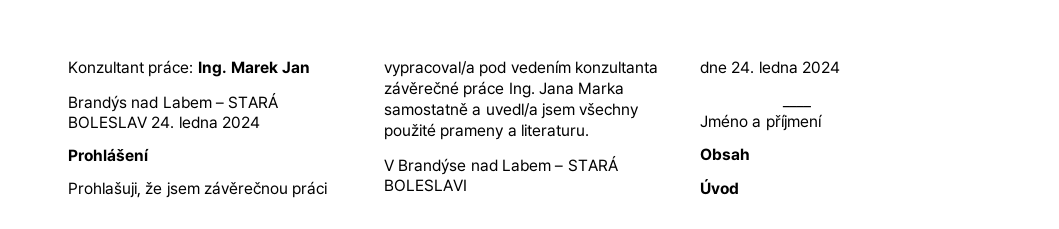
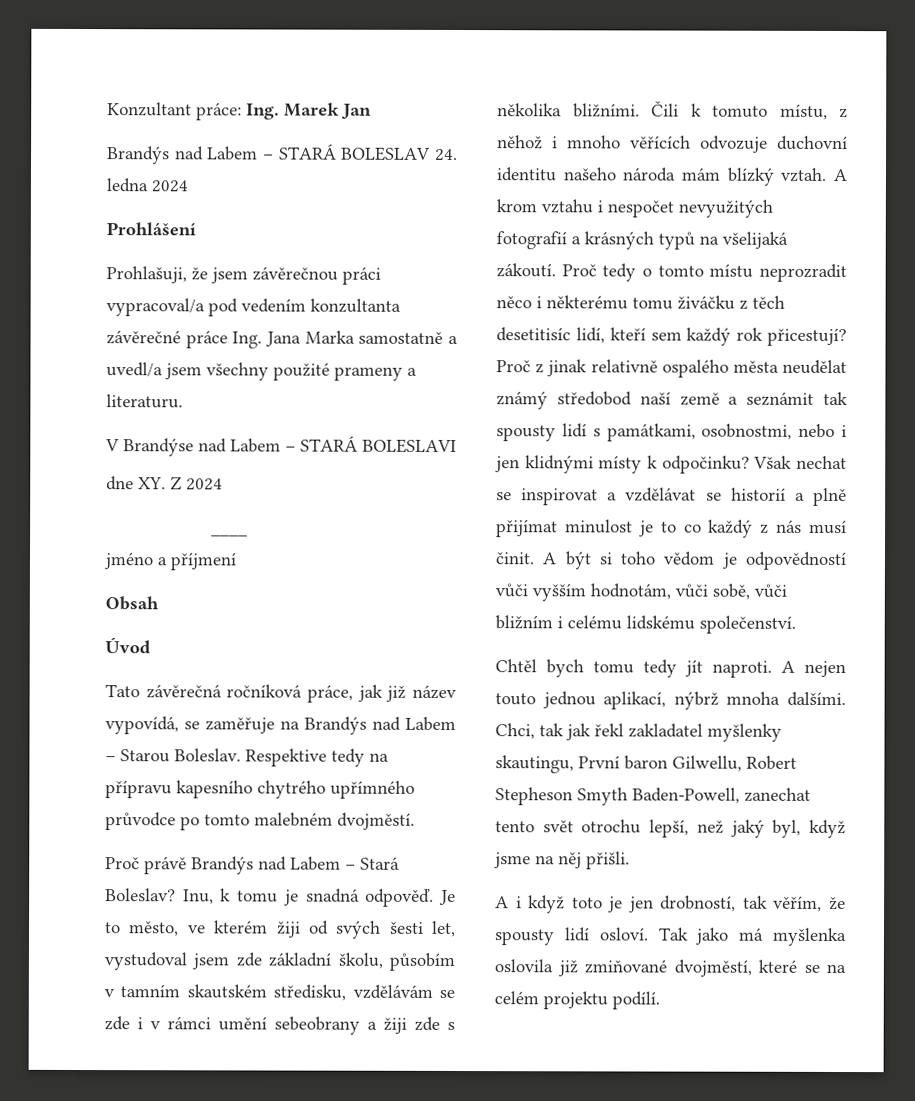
[731,61,798,74] 24. ledna -> [138,476,182,491] XY. Z
[700,114,748,128] Jméno -> [104,552,153,570] jméno
(739, 187) none -> [105,684,457,703] [105,716,456,735] [105,748,389,767] [105,780,415,799] [105,812,415,831] [105,856,400,875] [105,888,456,907] [104,920,456,939] [104,952,455,971] [104,984,455,1001] [104,1016,455,1035] [497,100,848,120] [497,135,848,153] [496,167,848,186] [496,199,773,218] [496,231,788,250] [496,263,847,283] [496,295,785,310] [496,327,847,347] [496,359,847,378] [496,391,848,410] [496,423,847,442] [495,455,847,474] [496,487,847,507] [496,519,847,538] [495,551,846,571] [495,583,787,602] [495,615,796,634] [495,659,846,678] [495,691,846,710] [495,723,782,742] [495,755,797,774] [495,787,811,806] [495,819,846,839] [494,851,630,870] [495,895,846,914] [494,927,847,947] [494,959,846,977] [494,991,660,1010] // Tato závěrečná ročníková práce, jak již název vypovídá, se zaměřuje na Brandýs nad Labem – Starou Boleslav. Respektive tedy na přípravu kapesního chytrého upřímného průvodce po tomto malebném dvojměstí. // Proč právě Brandýs nad Labem – Stará Boleslav? Inu, k tomu je snadná odpověď. Je to město, ve kterém žiji od svých šesti let, vystudoval jsem zde základní školu, působím v tamním skautském středisku, vzdělávám se zde i v rámci umění sebeobrany a žiji zde s několika bližními. Čili k tomuto místu, z něhož i mnoho věřících odvozuje duchovní identitu našeho národa mám blízký vztah. A krom vztahu i nespočet nevyužitých fotografií a krásných typů na všelijaká zákoutí. Proč tedy o tomto místu neprozradit něco i některému tomu živáčku z těch desetitisíc lidí, kteří sem každý rok přicestují? Proč z jinak relativně ospalého města neudělat známý středobod naší země a seznámit tak spousty lidí s památkami, osobnostmi, nebo i jen klidnými místy k odpočinku? Však nechat se inspirovat a vzdělávat se historií a plně přijímat minulost je to co každý z nás musí činit. A být si toho vědom je odpovědností vůči vyšším hodnotám, vůči sobě, vůči bližním i celému lidskému společenství. // Chtěl bych tomu tedy jít naproti. A nejen touto jednou aplikací, nýbrž mnoha dalšími. Chci, tak jak řekl zakladatel myšlenky skautingu, První baron Gilwellu, Robert Stepheson Smyth Baden-Powell, zanechat tento svět otrochu lepší, než jaký byl, když jsme na něj přišli. // A i když toto je jen drobností, tak věřím, že spousty lidí osloví. Tak jako má myšlenka oslovila již zmiňované dvojměstí, které se na celém projektu podílí.

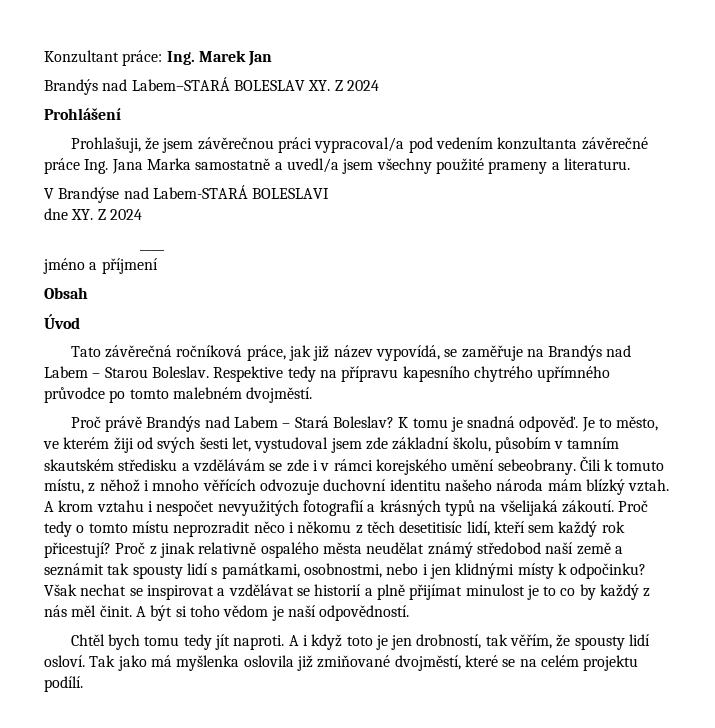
[207,143,458,161] [106,178,148,193] Labem – STARÁ BOLESLAV 24. ledna -> [131,77,343,91] Labem–STARÁ BOLESLAV XY. Z
[230,435,358,453] Labem – STARÁ -> [152,185,248,199] Labem-STARÁ
[182,888,232,905] Inu, k -> [398,417,409,428] K
[273,984,347,1001] středisku, -> [118,459,190,471] středisku a
[218,1016,455,1035] [497,103,640,118] umění sebeobrany a žiji zde s několika bližními. -> [375,459,576,475] korejského umění sebeobrany.
[546,295,735,310] některému tomu živáčku -> [297,521,352,533] někomu
(702, 528) none -> [579,584,596,600] by
[809,519,847,535] musí -> [71,605,97,617] měl
[745,551,846,571] [495,583,787,602] [495,615,796,634] odpovědností vůči vyšším hodnotám, vůči sobě, vůči bližním i celému lidskému společenství. -> [287,605,410,621] naší odpovědností.
[804,660,846,678] [495,691,846,710] [495,723,782,742] [495,755,797,774] [495,787,811,806] [495,819,846,839] [494,851,630,870] [495,896,509,909] nejen touto jednou aplikací, nýbrž mnoha dalšími. Chci, tak jak řekl zakladatel myšlenky skautingu, První baron Gilwellu, Robert Stepheson Smyth Baden-Powell, zanechat tento svět otrochu lepší, než jaký byl, když jsme na něj přišli. // A -> (299, 640) none

